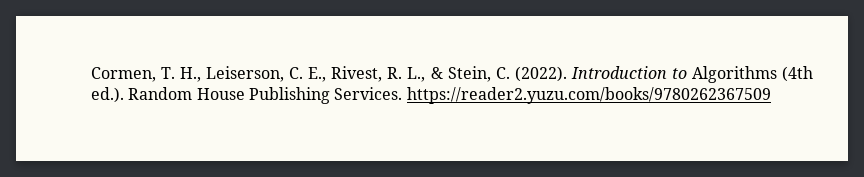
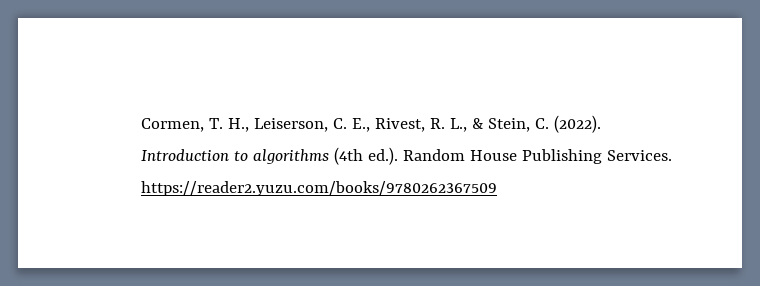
[691,66,777,83] Algorithms -> [252,149,329,164] algorithms

